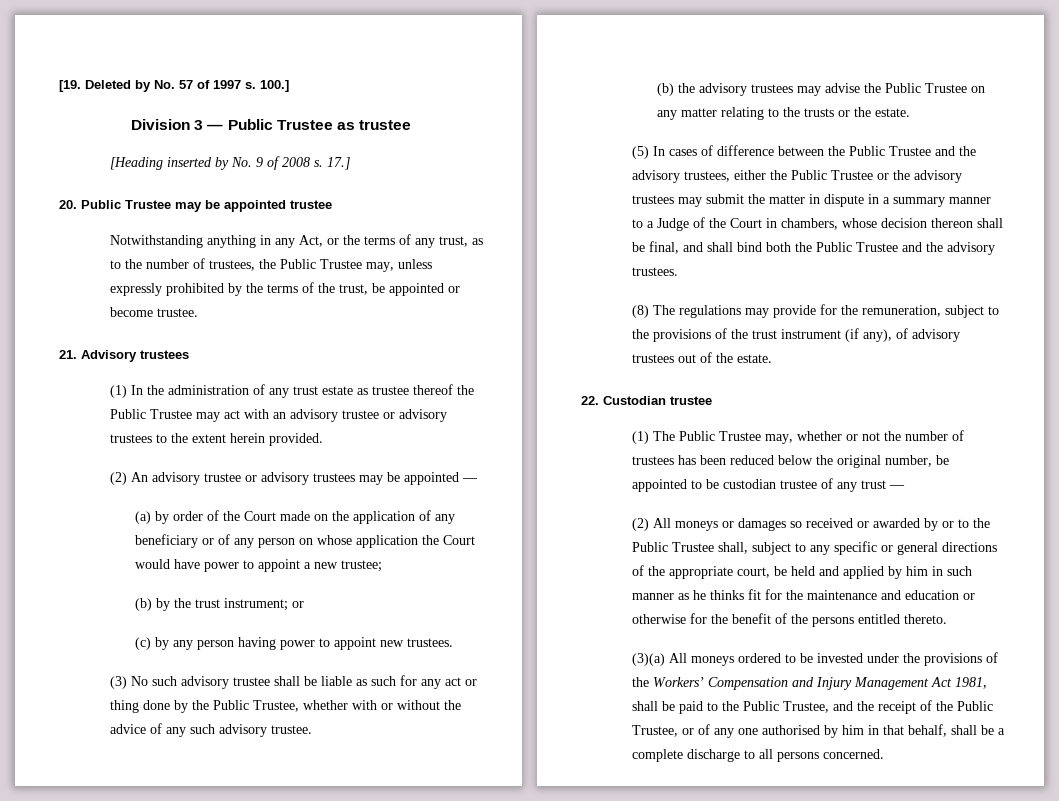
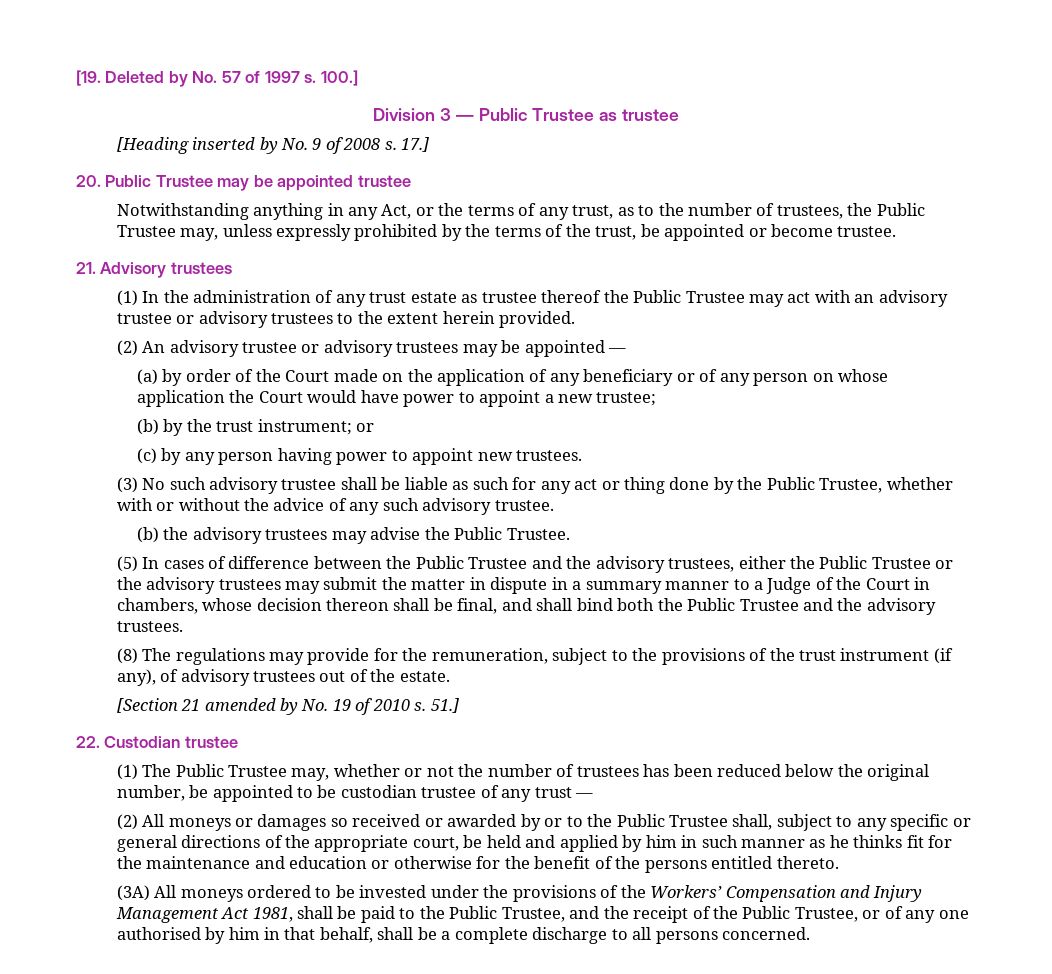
[924,83,985,93] [656,107,910,120] Trustee on any matter relating to the trusts or the estate. -> [506,528,570,540] Trustee.
(772, 358) none -> [116,698,459,715] // [Section 21 amended by No. 19 of 2010 s. 51.]
[631,653,665,666] (3)(a) -> [116,885,150,901] (3A)

